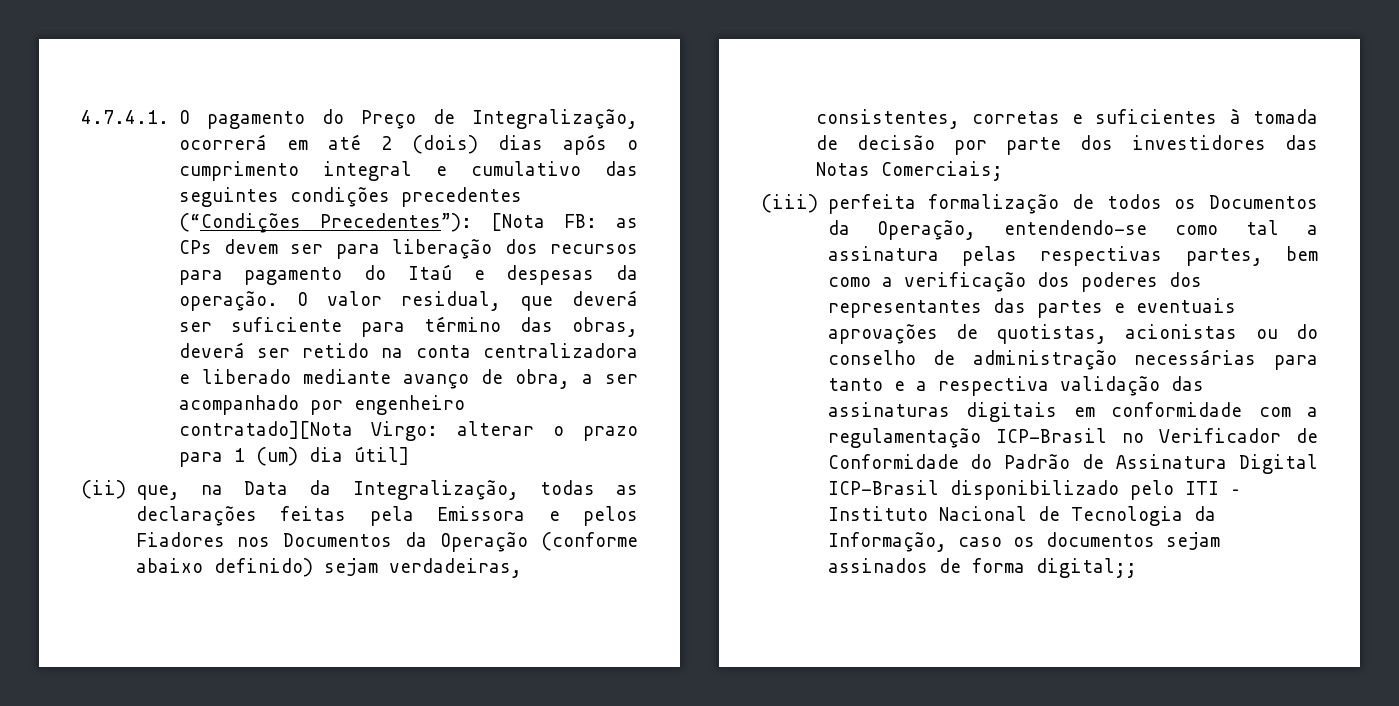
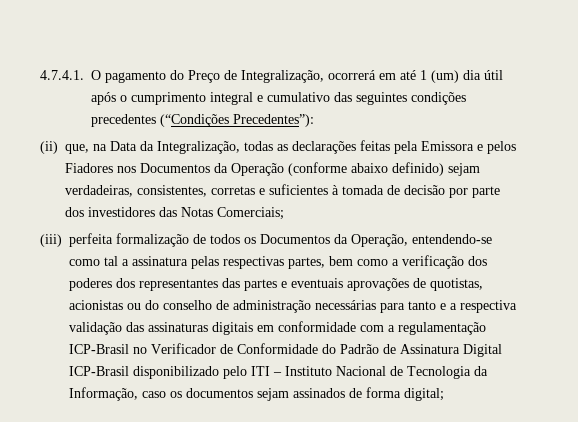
[380,135,543,154] 2 (dois) dias -> [420,70,503,83] 1 (um) dia útil
[490,213,638,231] [178,239,638,259] [178,264,638,285] [178,290,638,311] [178,316,639,337] [178,342,638,358] [178,369,638,389] [178,395,465,415] [178,421,638,441] [178,446,409,467] [Nota FB: as CPs devem ser para liberação dos recursos para pagamento do Itaú e despesas da operação. O valor residual, que deverá ser suficiente para término das obras, deverá ser retido na conta centralizadora e liberado mediante avanço de obra, a ser acompanhado por engenheiro contratado][Nota Virgo: alterar o prazo para 1 (um) dia útil] -> (314, 120) none
[1035,558,1137,578] digital;; -> [404,388,444,401] digital;

